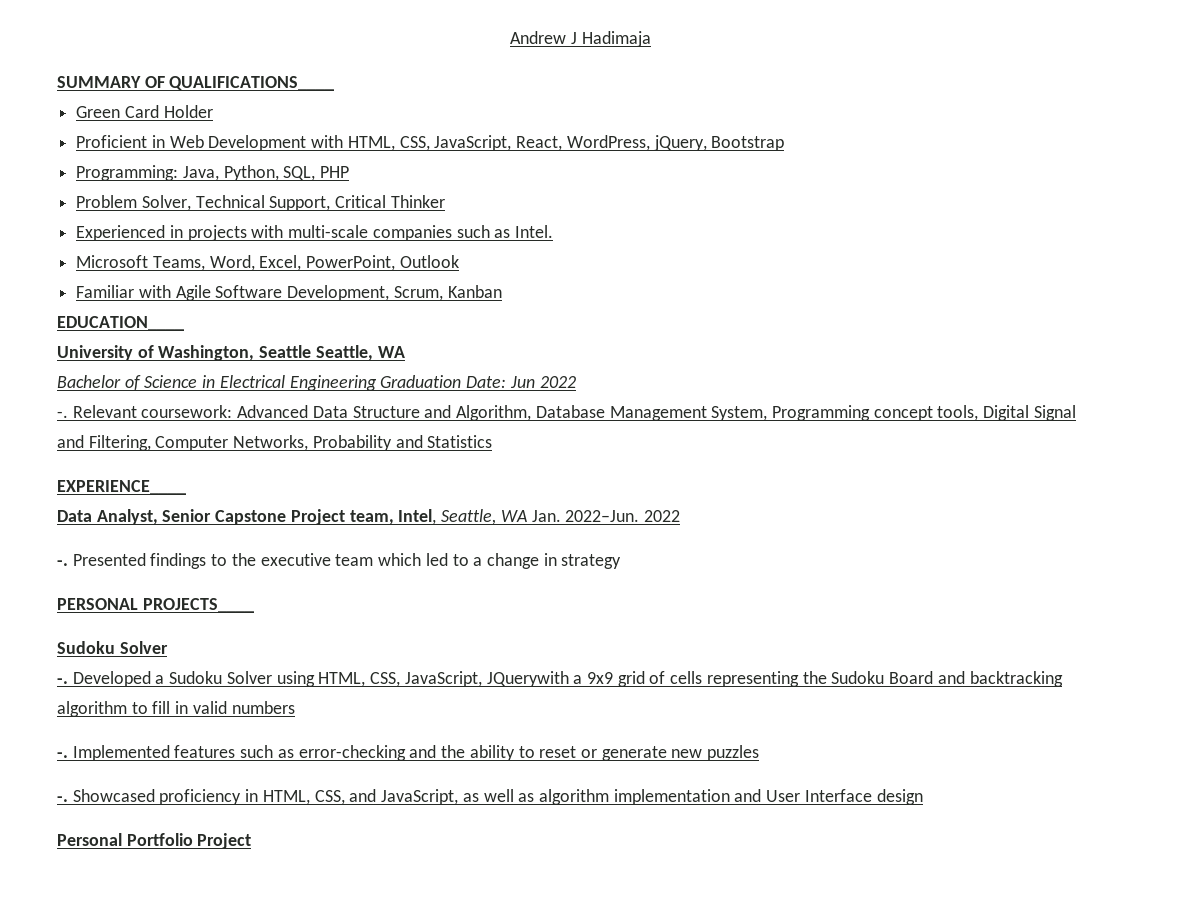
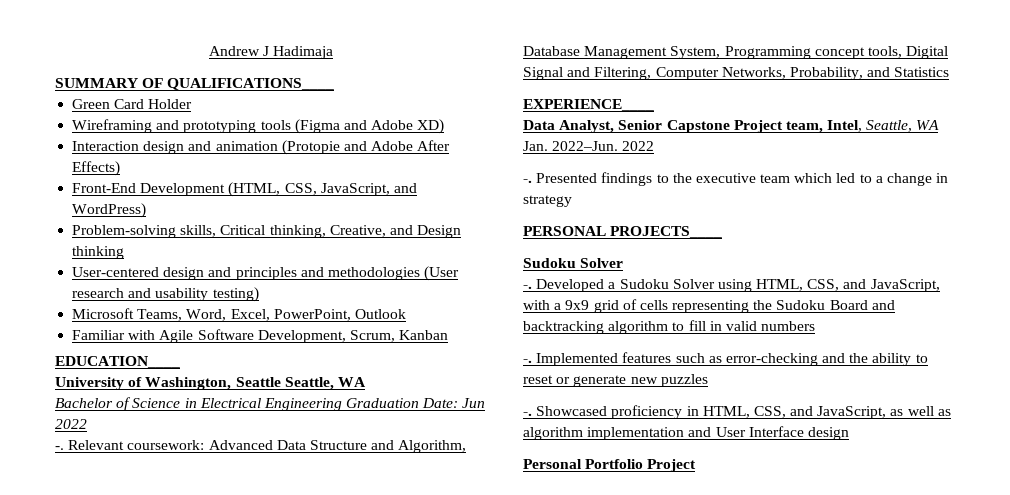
[76,135,785,151] [76,165,350,181] [76,195,445,211] [76,225,554,241] Proficient in Web Development with HTML, CSS, JavaScript, React, WordPress, jQuery, Bootstrap // Programming: Java, Python, SQL, PHP // Problem Solver, Technical Support, Critical Thinker // Experienced in projects with multi-scale companies such as Intel. -> [72,119,445,134] [72,140,451,155] [72,161,121,176] [72,182,417,197] [72,203,147,218] [72,225,462,238] [72,246,125,259] [72,266,460,281] [72,287,259,302] Wireframing and prototyping tools (Figma and Adobe XD) // Interaction design and animation (Protopie and Adobe After Effects) // Front-End Development (HTML, CSS, JavaScript, and WordPress) // Problem-solving skills, Critical thinking, Creative, and Design thinking // User-centered design and principles and methodologies (User research and usability testing)
[312,435,392,451] Probability -> [789,67,863,80] Probability,
[404,671,569,687] JavaScript, JQuerywith -> [843,279,940,292] [523,300,550,310] and JavaScript, with

